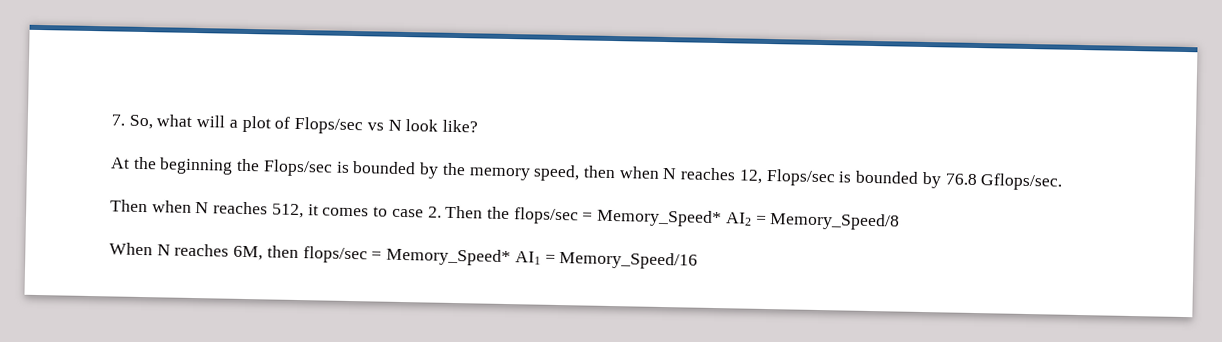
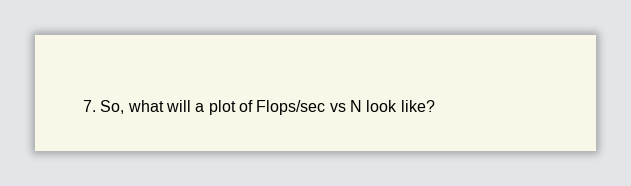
[110,156,1064,191] [110,199,901,231] [109,242,699,270] // At the beginning the Flops/sec is bounded by the memory speed, then when N reaches 12, Flops/sec is bounded by 76.8 Gflops/sec. // Then when N reaches 512, it comes to case 2. Then the flops/sec = Memory_Speed* AI2 = Memory_Speed/8 // When N reaches 6M, then flops/sec = Memory_Speed* AI1 = Memory_Speed/16 -> (435, 106) none

